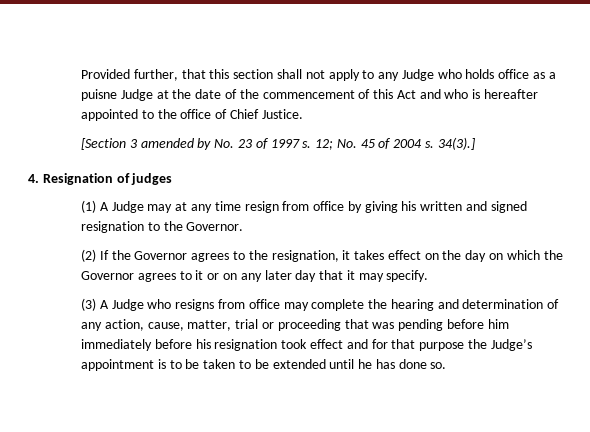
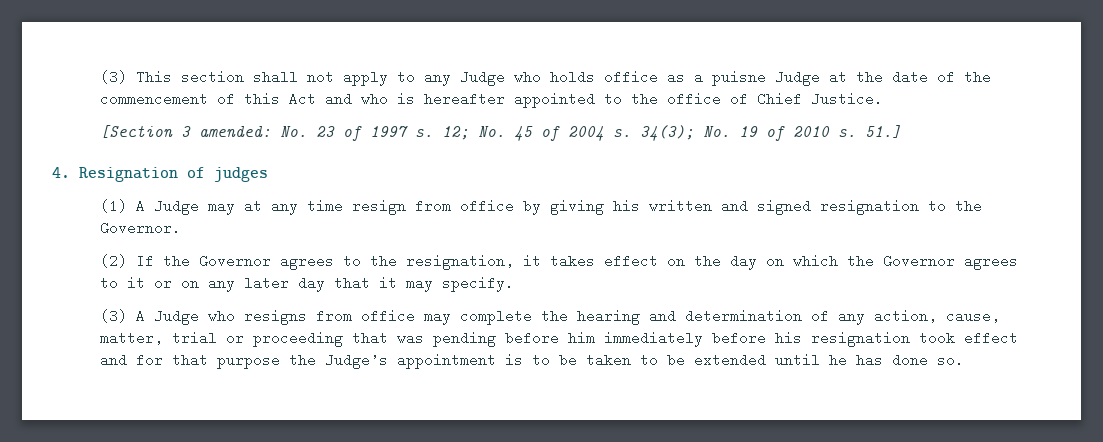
[81,69,230,81] Provided further, that this -> [99,70,172,84] (3) This
[140,138,212,150] amended by -> [198,125,271,137] amended:
[437,137,475,150] 34(3).] -> [639,125,901,141] 34(3); No. 19 of 2010 s. 51.]

